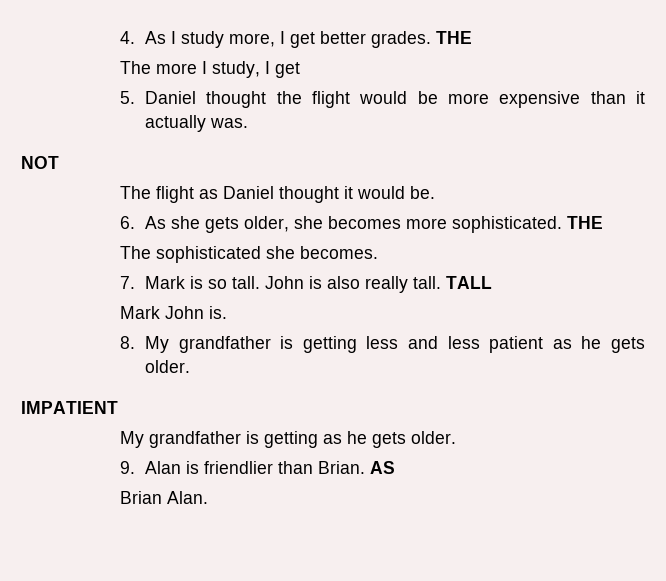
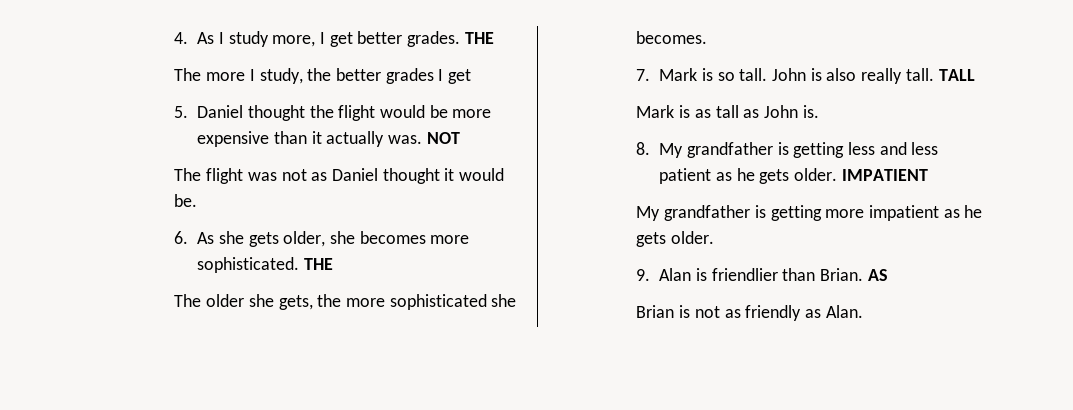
(261, 69) none -> [307,68,434,84] the better grades
(248, 123) // -> (422, 139) none
(195, 194) none -> [247,169,307,181] was not
(152, 252) none -> [206,294,385,310] older she gets, the more
(161, 312) none -> [679,105,760,118] is as tall as
(190, 366) // -> (837, 174) none
(319, 439) none -> [825,205,939,221] more impatient
(163, 497) none -> [679,305,821,321] is not as friendly as

